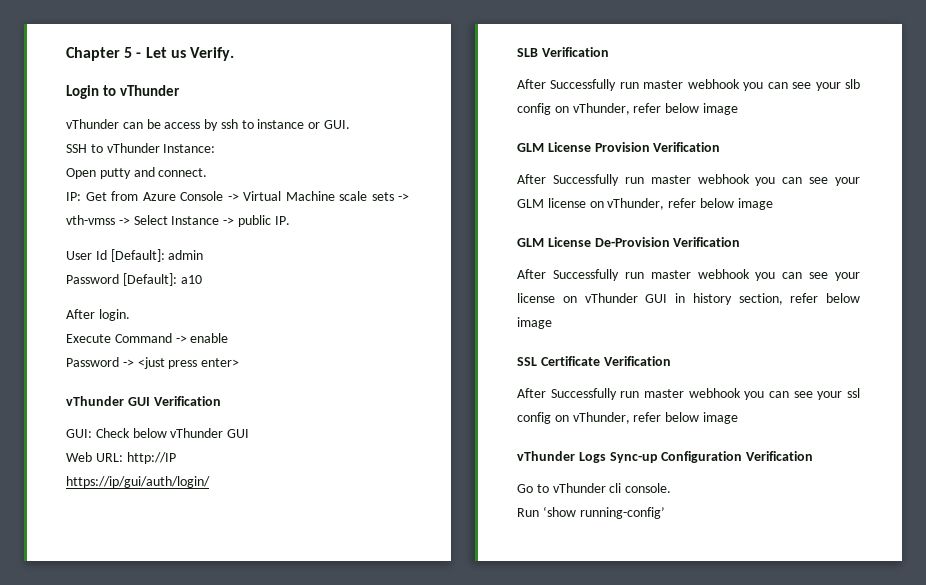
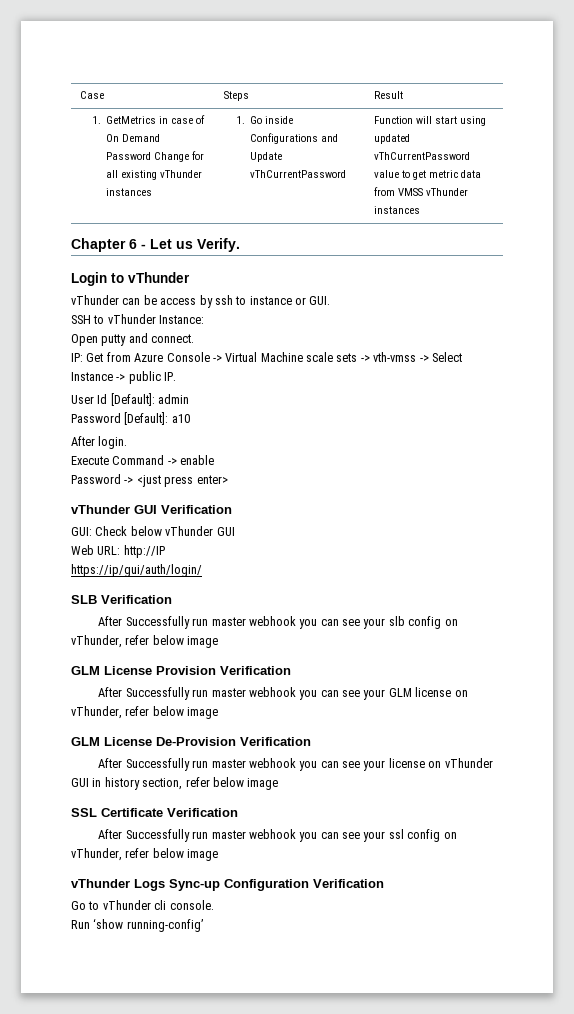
[66,47,133,61] Chapter 5 -> [80,91,105,99] [224,91,250,101] [374,91,404,99] [92,115,206,124] [106,134,161,142] [106,151,205,162] [106,170,203,180] [106,188,153,196] [236,116,294,124] [250,133,339,144] [250,152,283,162] [250,170,347,178] [374,116,487,126] [374,134,411,144] [374,152,471,160] [374,170,482,180] [374,187,469,196] [374,206,421,214] [71,238,137,252] Case | Steps | Result // 1. GetMetrics in case of On Demand Password Change for all existing vThunder instances | 1. Go inside Configurations and Update vThCurrentPassword | Function will start using updated vThCurrentPassword value to get metric data from VMSS vThunder instances // Chapter 6

